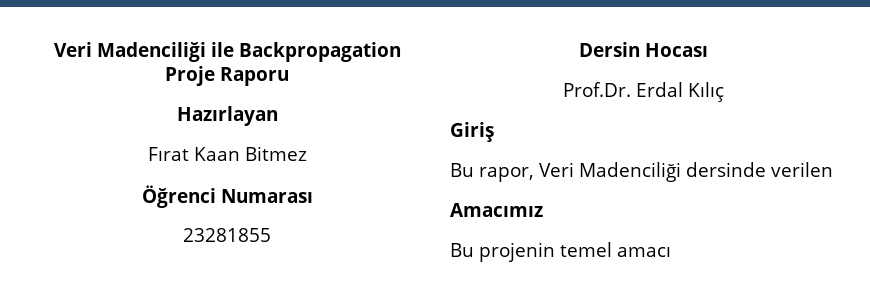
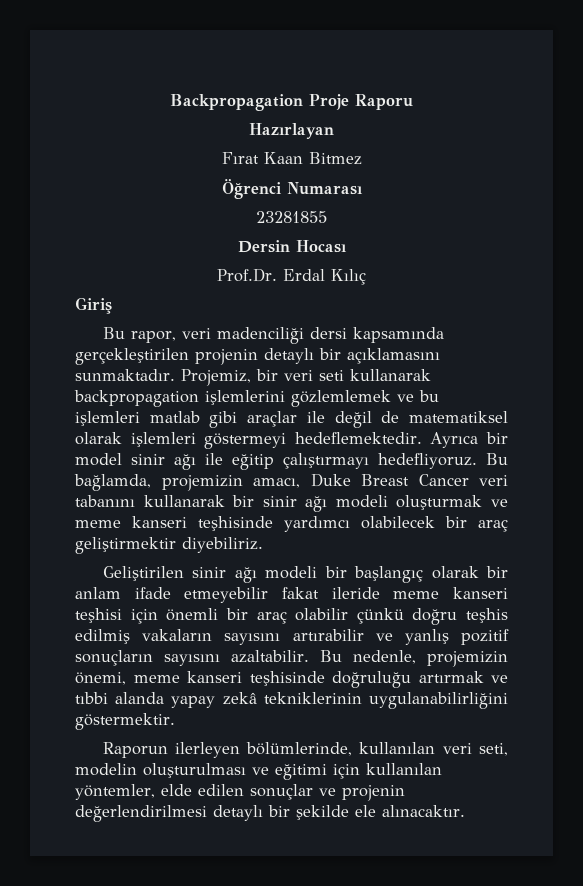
[53,42,234,62] Veri Madenciliği ile -> (170, 102) none
[539,162,833,182] [450,203,543,217] [450,242,671,262] Veri Madenciliği dersinde verilen // Amacımız // Bu projenin temel amacı -> [181,327,444,344] [75,348,440,365] [75,369,431,386] [74,390,439,407] [75,411,509,428] [75,432,508,449] [75,453,508,470] [74,473,508,491] [75,495,508,512] [75,516,508,532] [75,537,263,554] [102,566,509,583] [75,587,509,603] [75,608,508,625] [75,629,510,645] [75,650,509,667] [75,671,508,688] [75,692,508,709] [75,713,175,730] [102,742,508,758] [75,763,442,780] [75,784,405,801] [75,805,465,822] veri madenciliği dersi kapsamında gerçekleştirilen projenin detaylı bir açıklamasını sunmaktadır. Projemiz, bir veri seti kullanarak backpropagation işlemlerini gözlemlemek ve bu işlemleri matlab gibi araçlar ile değil de matematiksel olarak işlemleri göstermeyi hedeflemektedir. Ayrıca bir model sinir ağı ile eğitip çalıştırmayı hedefliyoruz. Bu bağlamda, projemizin amacı, Duke Breast Cancer veri tabanını kullanarak bir sinir ağı modeli oluşturmak ve meme kanseri teşhisinde yardımcı olabilecek bir araç geliştirmektir diyebiliriz. // Geliştirilen sinir ağı modeli bir başlangıç olarak bir anlam ifade etmeyebilir fakat ileride meme kanseri teşhisi için önemli bir araç olabilir çünkü doğru teşhis edilmiş vakaların sayısını artırabilir ve yanlış pozitif sonuçların sayısını azaltabilir. Bu nedenle, projemizin önemi, meme kanseri teşhisinde doğruluğu artırmak ve tıbbi alanda yapay zekâ tekniklerinin uygulanabilirliğini göstermektir. // Raporun ilerleyen bölümlerinde, kullanılan veri seti, modelin oluşturulması ve eğitimi için kullanılan yöntemler, elde edilen sonuçlar ve projenin değerlendirilmesi detaylı bir şekilde ele alınacaktır.

